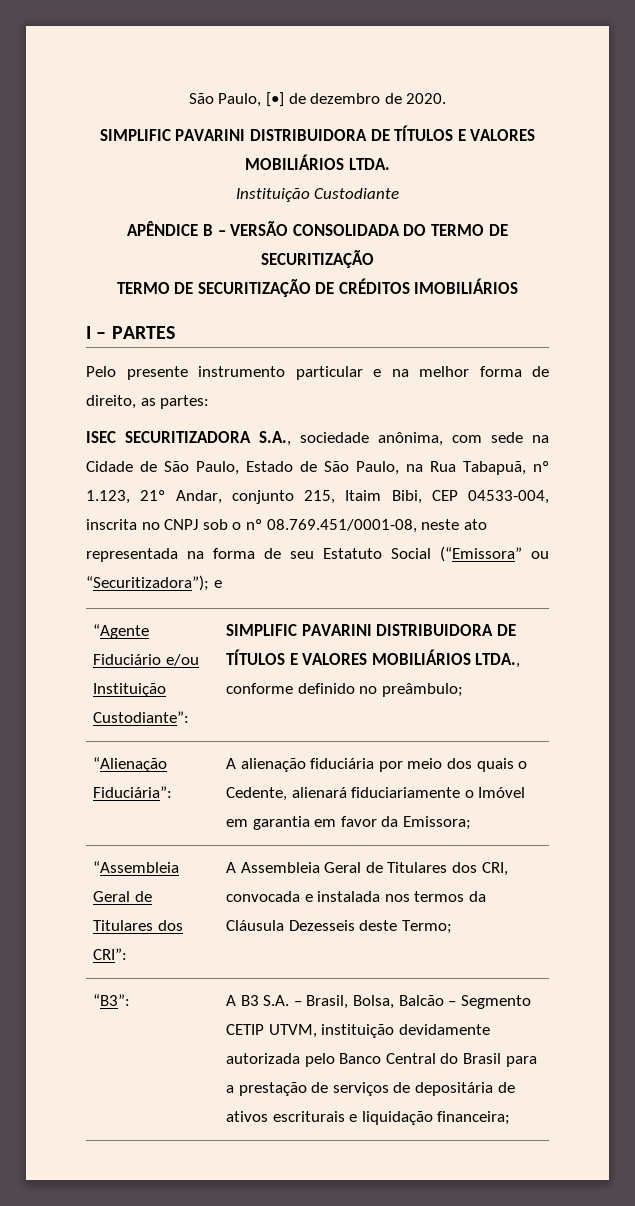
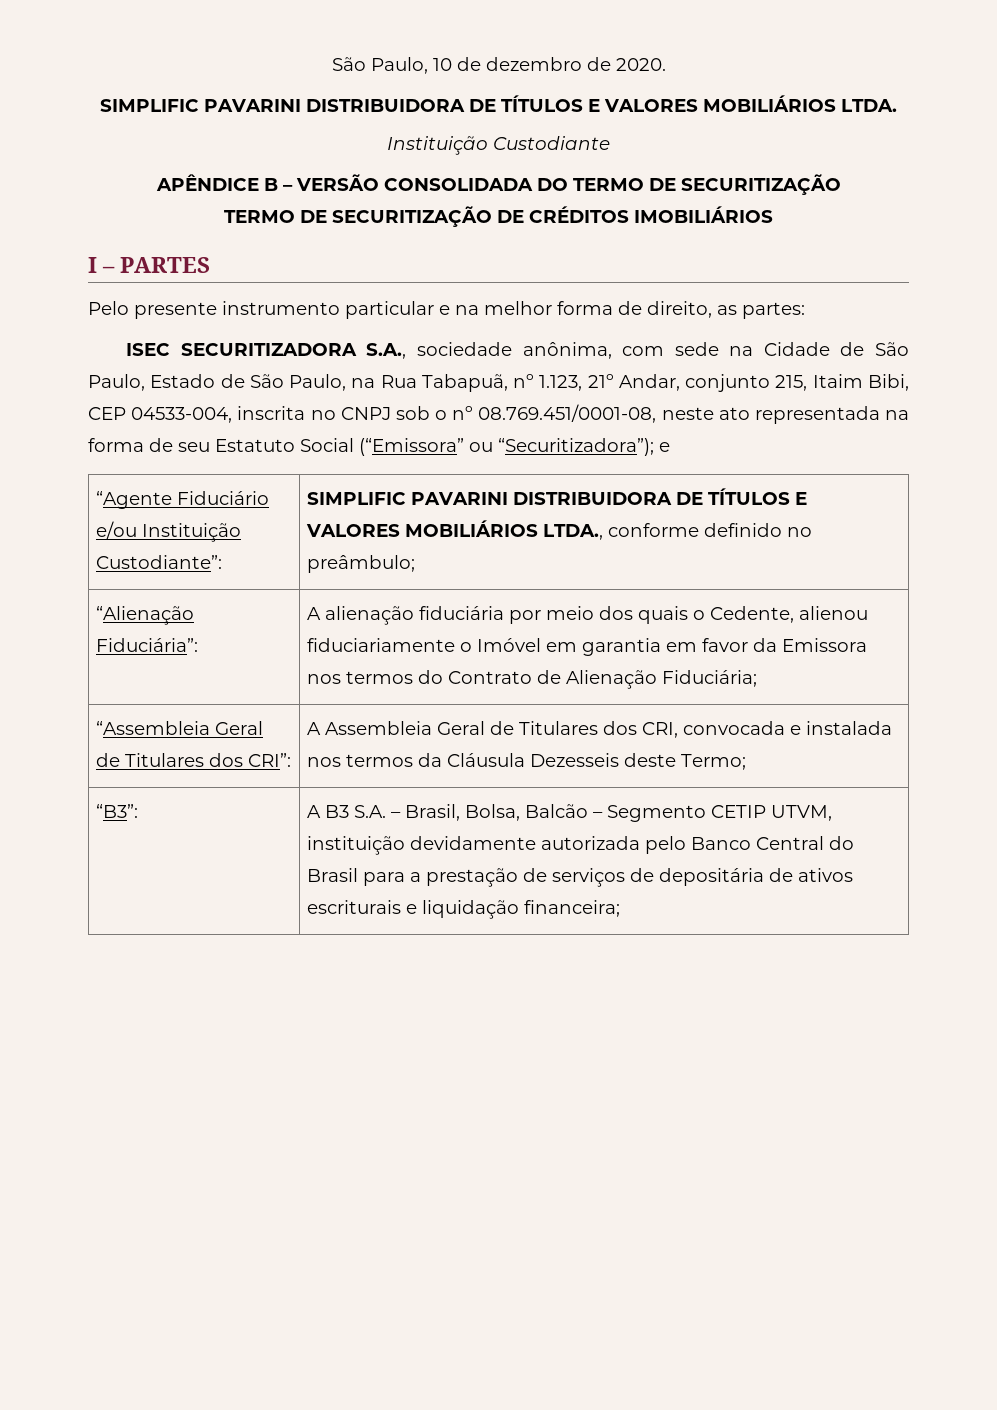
[188,92,284,107] São Paulo, [•] -> [331,57,452,74] São Paulo, 10
[291,787,347,798] alienará -> [799,606,869,620] alienou
[402,816,471,830] Emissora; -> [782,638,868,652] [307,670,758,689] Emissora nos termos do Contrato de Alienação Fiduciária;

